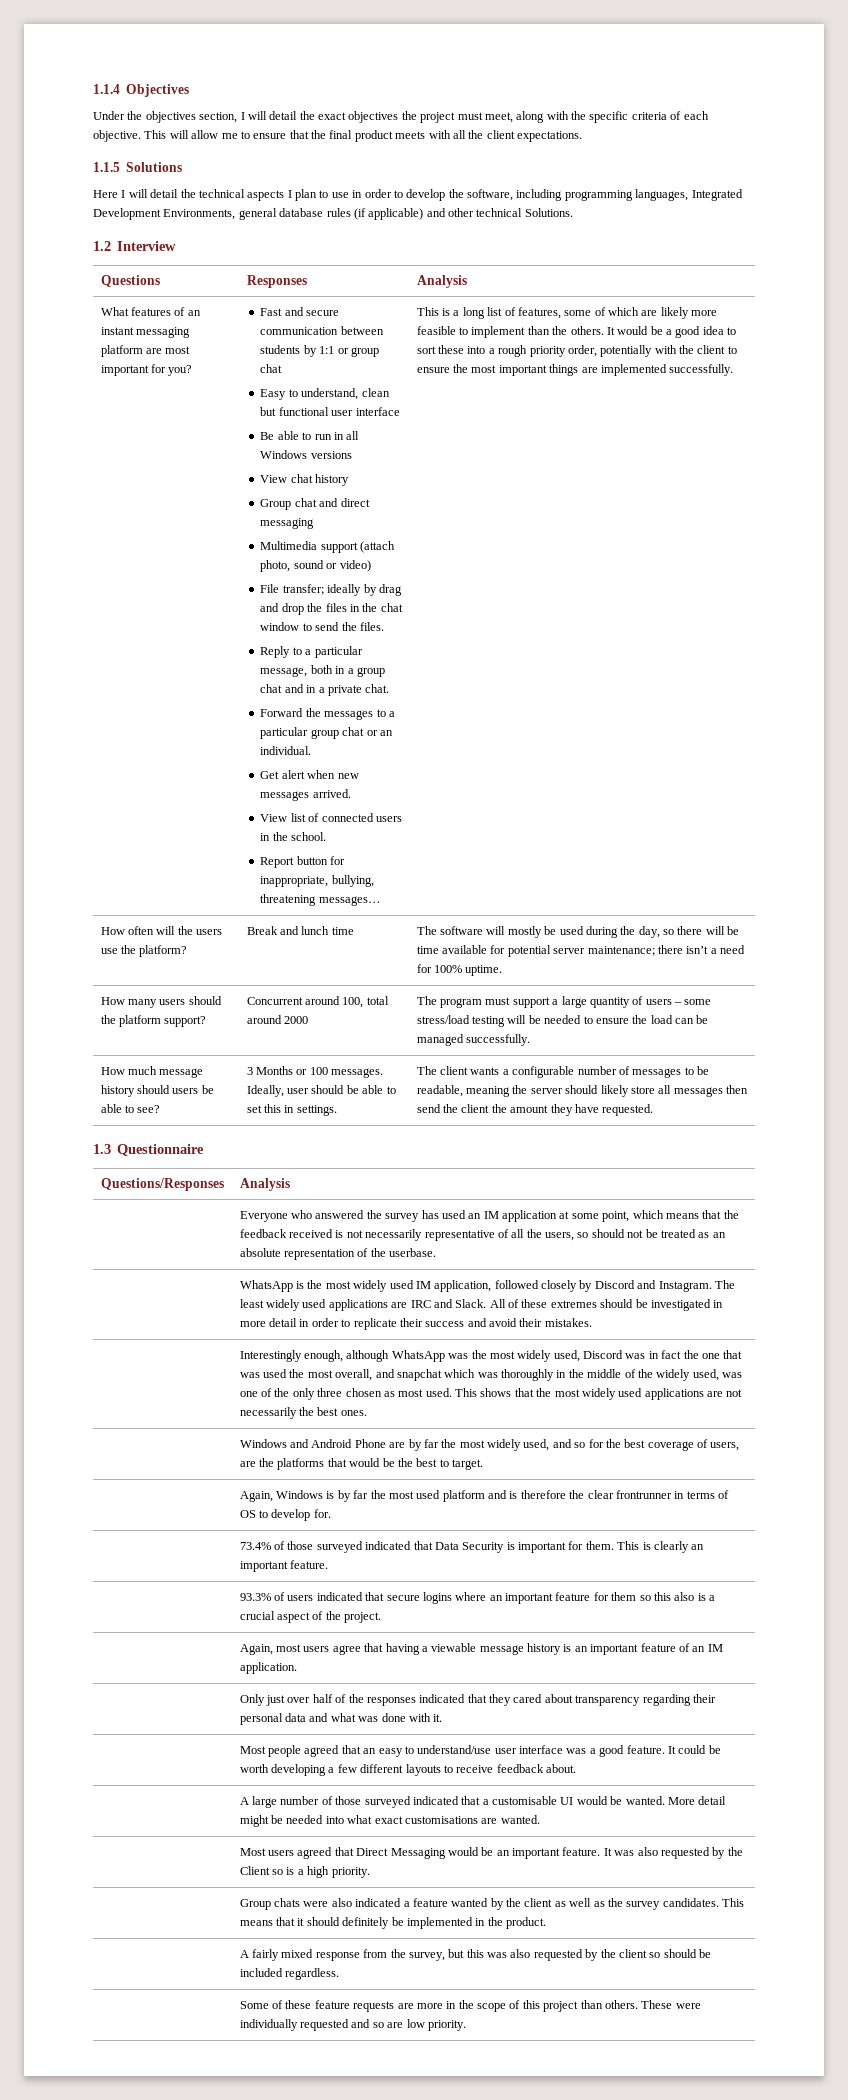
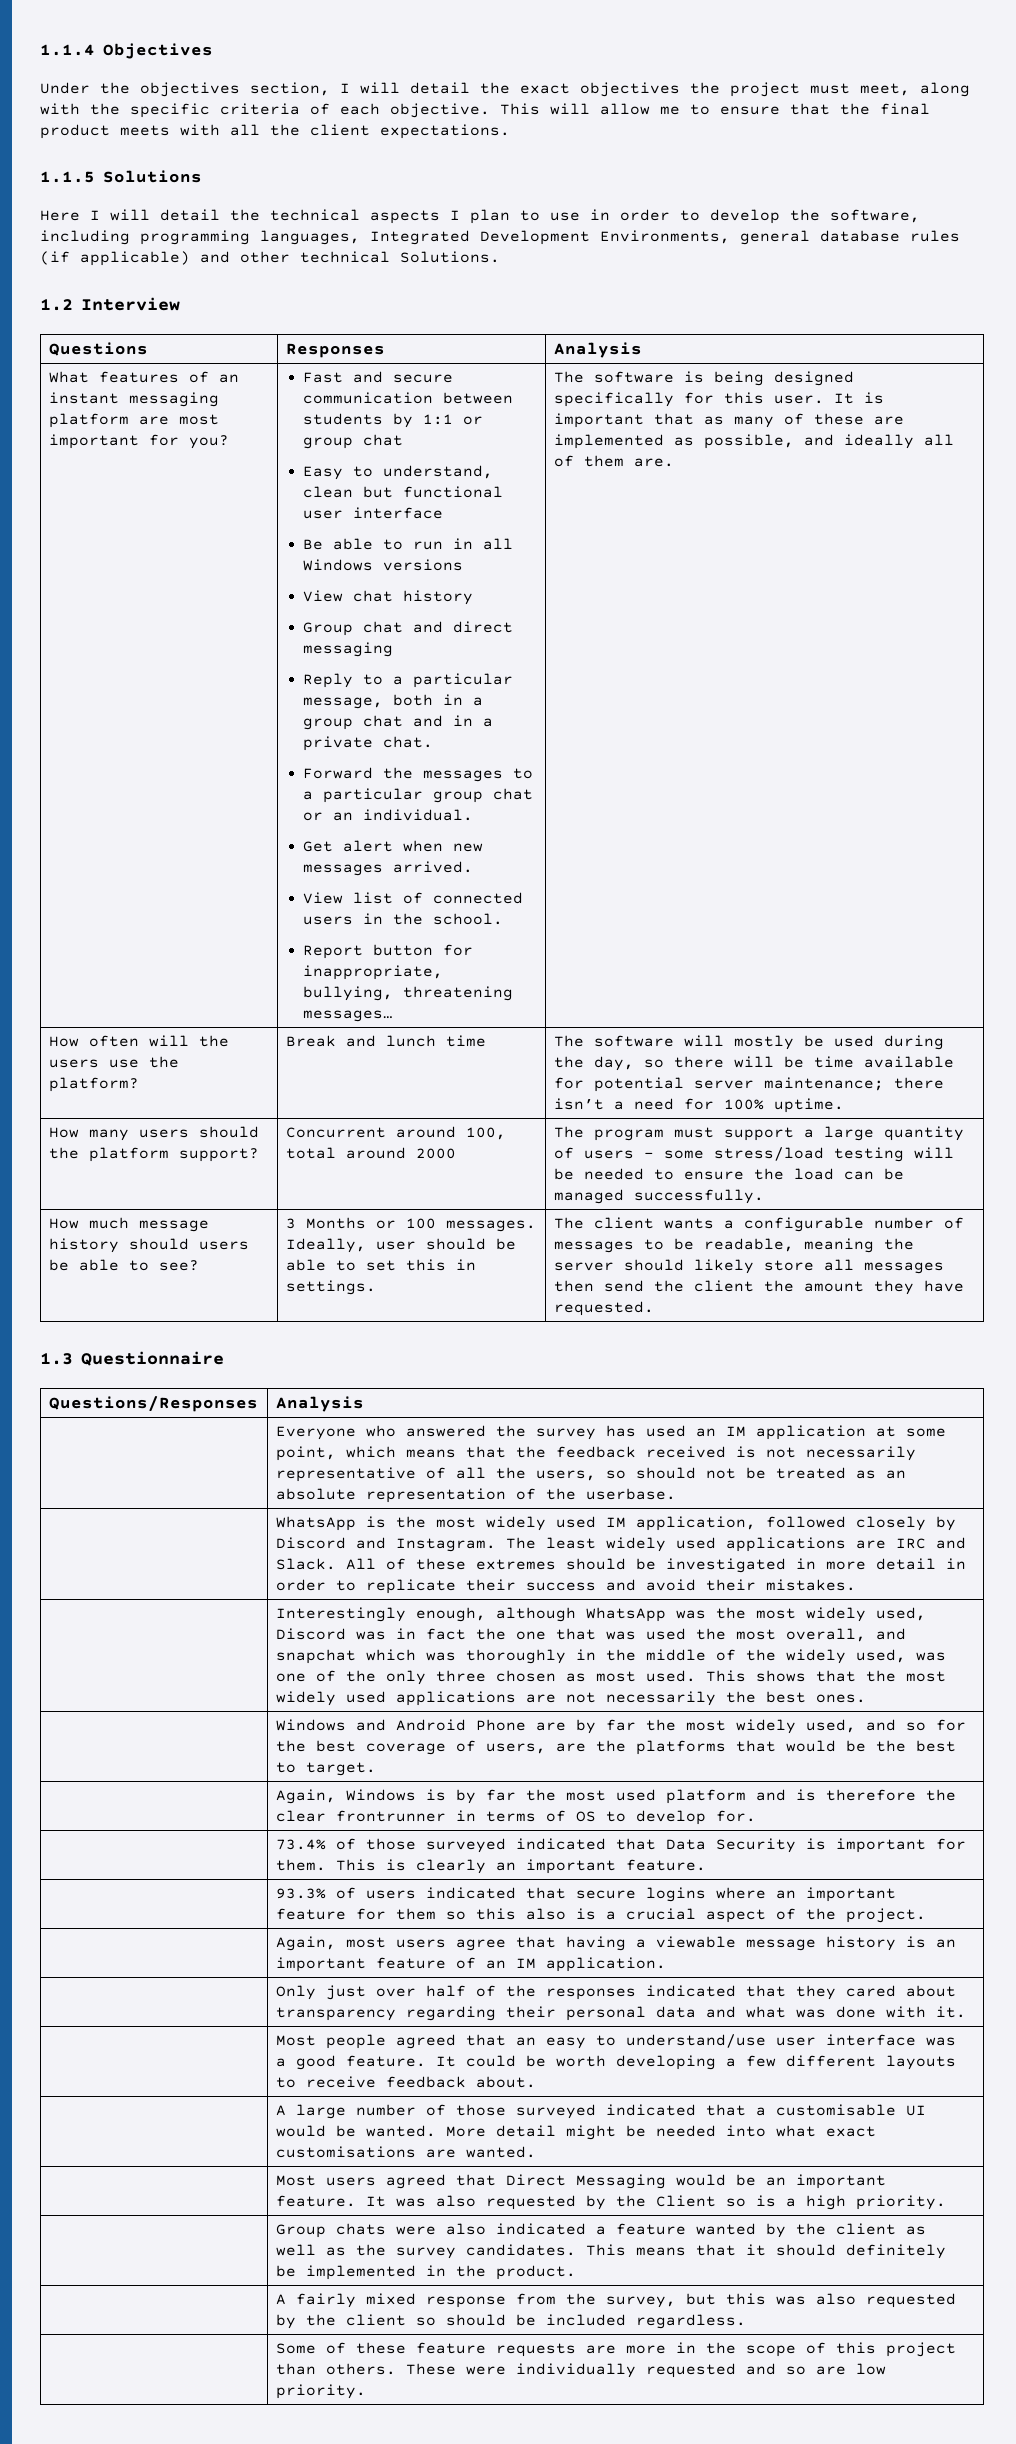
[260,541,396,553] [260,560,371,572] [260,584,402,596] [260,603,403,615] [260,622,384,631] // Multimedia support (attach photo, sound or video) // File transfer; ideally by drag and drop the files in the chat window to send the files. -> (394, 649) none
[416,307,718,319] [416,326,737,338] [416,345,737,357] [416,364,734,376] This is a long list of features, some of which are likely more feasible to implement than the others. It would be a good idea to sort these into a rough priority order, potentially with the client to ensure the most important things are implemented successfully. -> [553,371,854,386] [553,392,884,407] [553,413,904,428] [553,434,954,449] [553,455,674,467] The software is being designed specifically for this user. It is important that as many of these are implemented as possible, and ideally all of them are.

